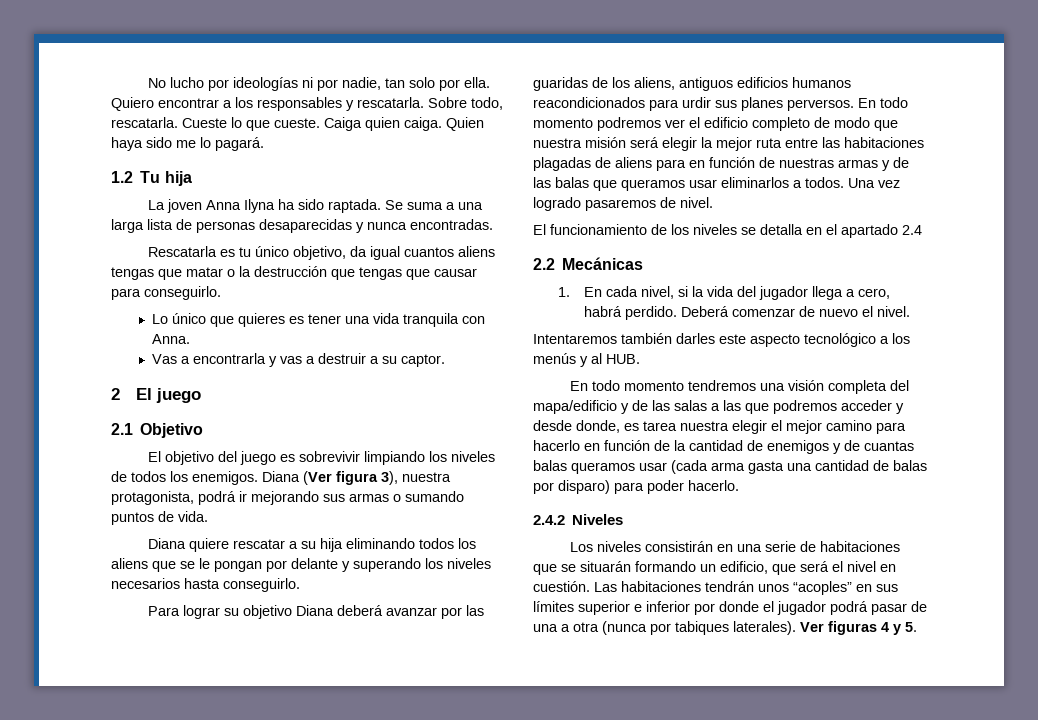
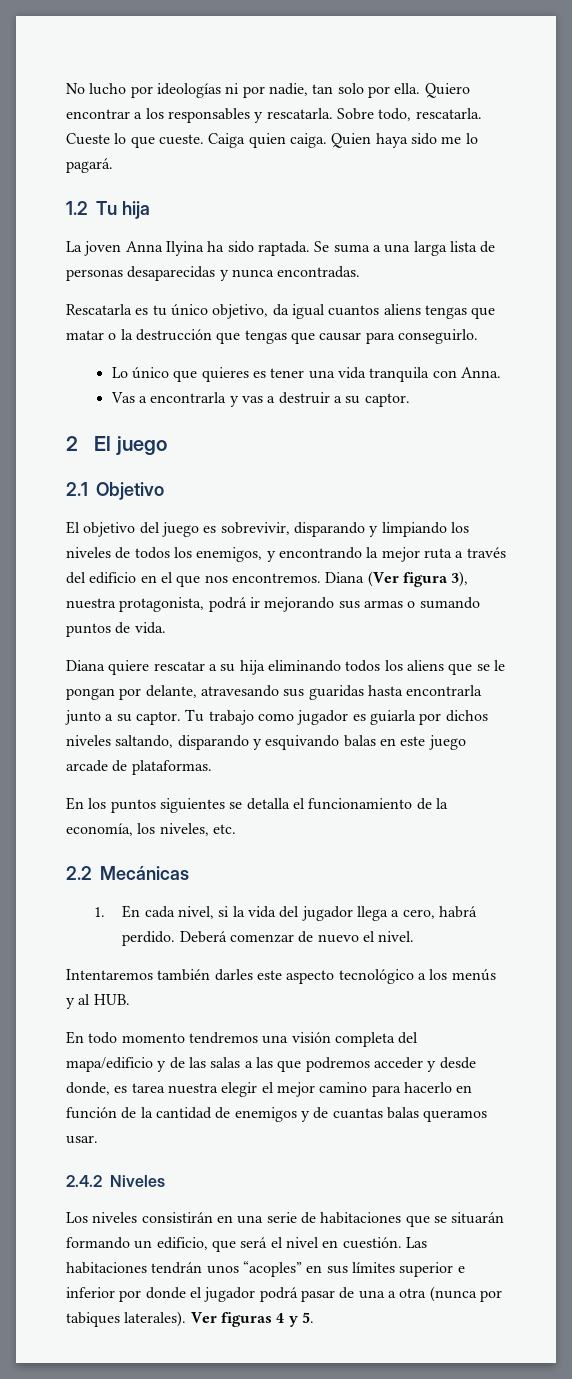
[243,199,275,213] Ilyna -> [165,241,204,256] Ilyina
[298,451,360,462] sobrevivir -> [220,522,379,537] sobrevivir, disparando y
[192,471,258,485] enemigos. -> [196,547,506,562] [66,572,321,587] enemigos, y encontrando la mejor ruta a través del edificio en el que nos encontremos.
[291,558,491,572] [111,578,300,592] [147,605,484,619] [533,77,851,91] [533,97,908,111] [533,117,898,131] [533,137,924,151] [533,157,909,171] [533,177,900,191] [533,197,713,211] [533,224,922,238] delante y superando los niveles necesarios hasta conseguirlo. // Para lograr su objetivo Diana deberá avanzar por las guaridas de los aliens, antiguos edificios humanos reacondicionados para urdir sus planes perversos. En todo momento podremos ver el edificio completo de modo que nuestra misión será elegir la mejor ruta entre las habitaciones plagadas de aliens para en función de nuestras armas y de las balas que queramos usar eliminarlos a todos. Una vez logrado pasaremos de nivel. // El funcionamiento de los niveles se detalla en el apartado 2.4 -> [145,685,483,700] [65,709,488,725] [66,735,466,750] [66,760,212,775] [66,797,448,813] [66,823,236,836] delante, atravesando sus guaridas hasta encontrarla junto a su captor. Tu trabajo como jugador es guiarla por dichos niveles saltando, disparando y esquivando balas en este juego arcade de plataformas. // En los puntos siguientes se detalla el funcionamiento de la economía, los niveles, etc.
[639,460,927,474] [533,480,739,494] usar (cada arma gasta una cantidad de balas por disparo) para poder hacerlo. -> [66,1135,98,1144] usar.

